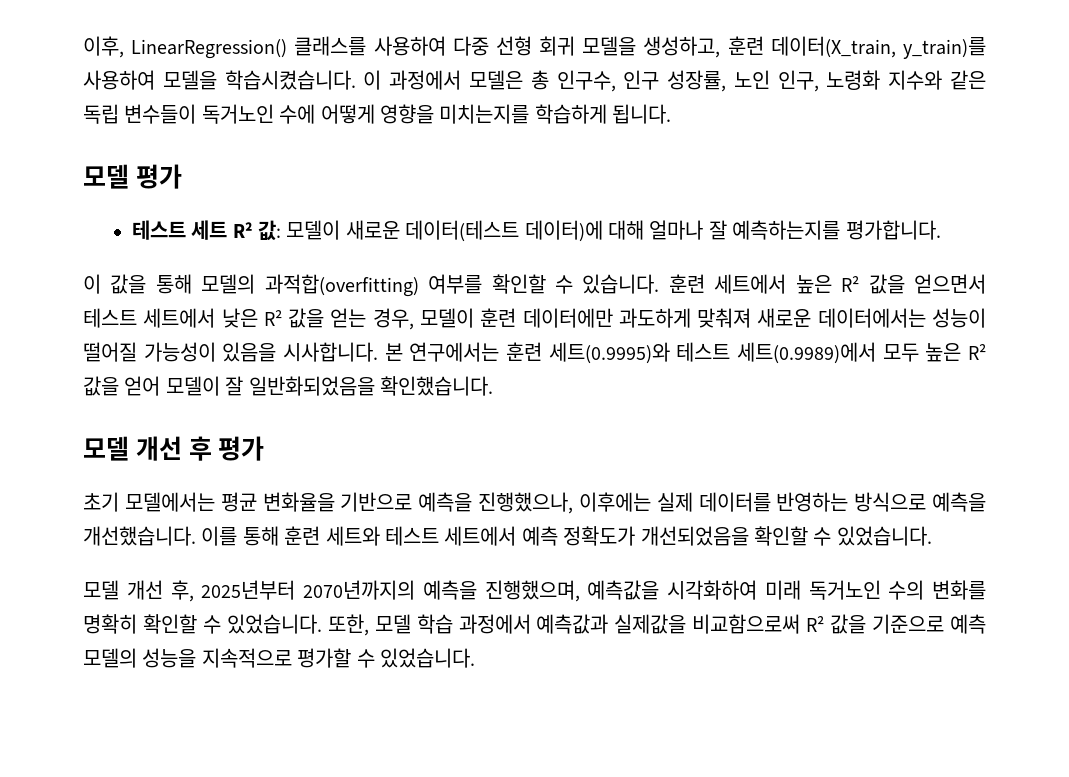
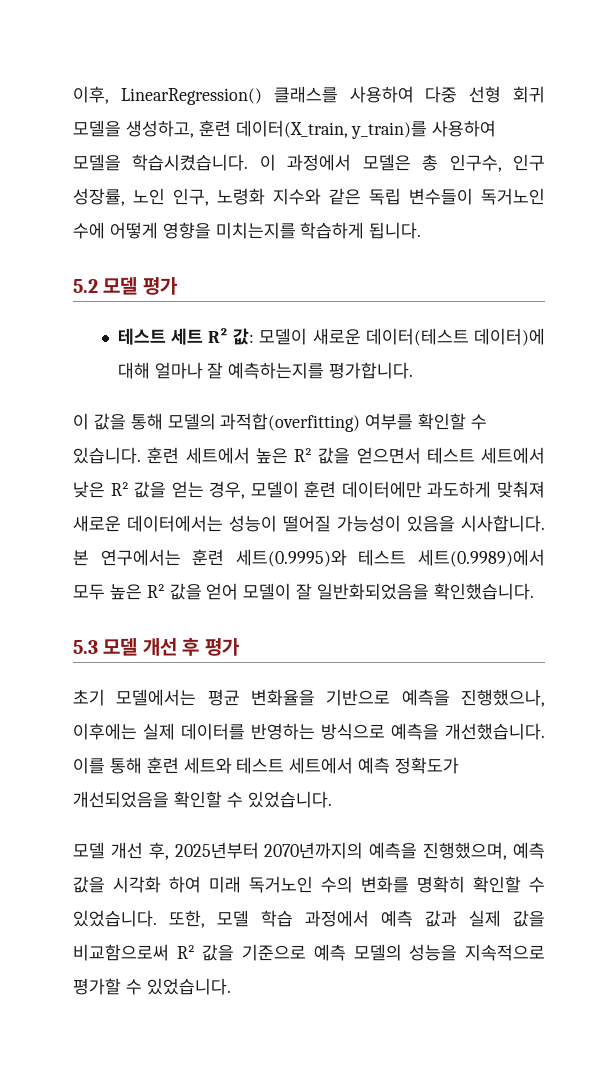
(672, 114) none -> [73,279,98,293] 5.2
(493, 386) none -> [73,640,98,654] 5.3
[587,580,757,600] 예측값을 시각화하여 -> [513,842,545,859] [73,876,201,893] 예측 값을 시각화 하여
[536,614,687,634] 예측값과 실제값을 -> [381,910,545,927] 예측 값과 실제 값을

